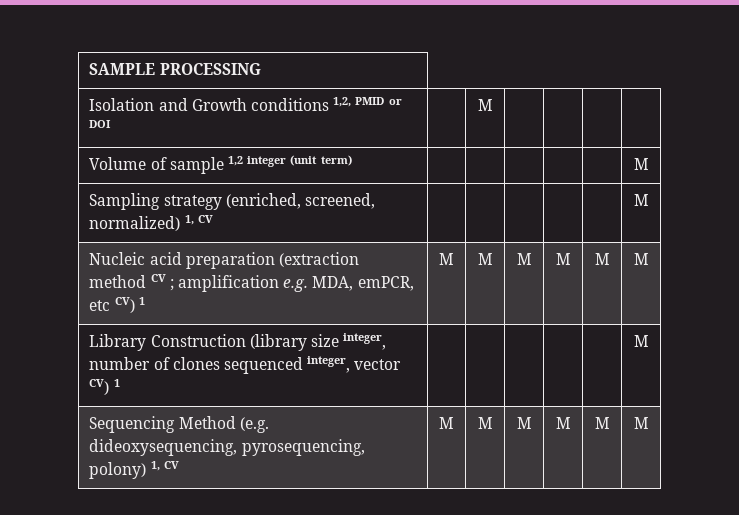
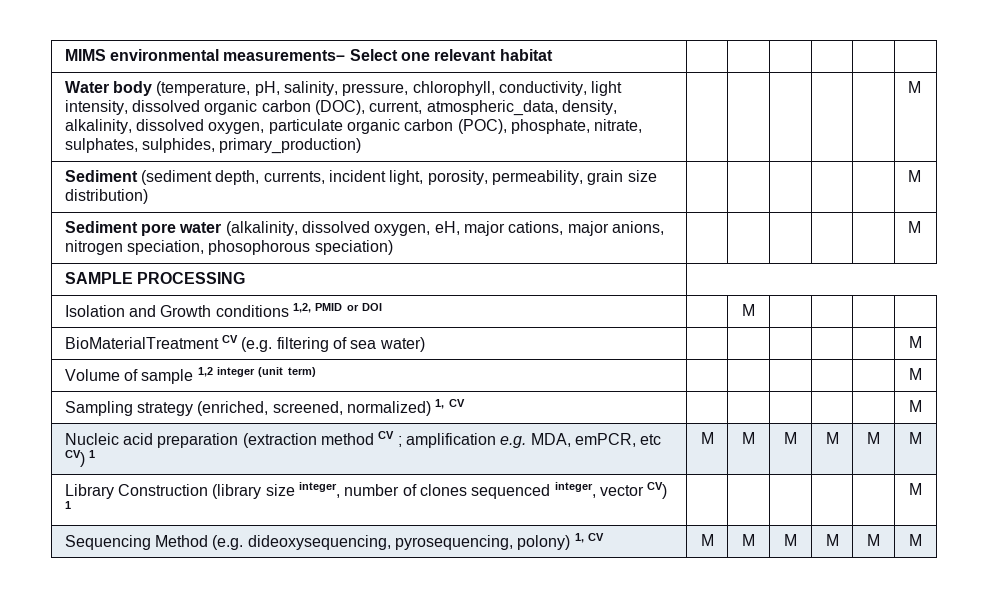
(89, 69) none -> [64,49,553,61] [64,81,623,96] [64,100,618,116] [64,119,643,134] [64,138,362,154] [907,81,921,93] [64,170,657,185] [64,189,148,204] [907,170,921,182] [64,221,665,236] [64,240,393,255] [907,221,921,233] MIMS environmental measurements– Select one relevant habitat | | | | | | // Water body (temperature, pH, salinity, pressure, chlorophyll, conductivity, light intensity, dissolved organic carbon (DOC), current, atmospheric_data, density, alkalinity, dissolved oxygen, particulate organic carbon (POC), phosphate, nitrate, sulphates, sulphides, primary_production) | | | | | | M // Sediment (sediment depth, currents, incident light, porosity, permeability, grain size distribution) | | | | | | M // Sediment pore water (alkalinity, dissolved oxygen, eH, major cations, major anions, nitrogen speciation, phosophorous speciation) | | | | | | M //
(493, 105) none -> [64,335,425,352] [909,336,922,348] // BioMaterialTreatment CV (e.g. filtering of sea water) | | | | | | M

